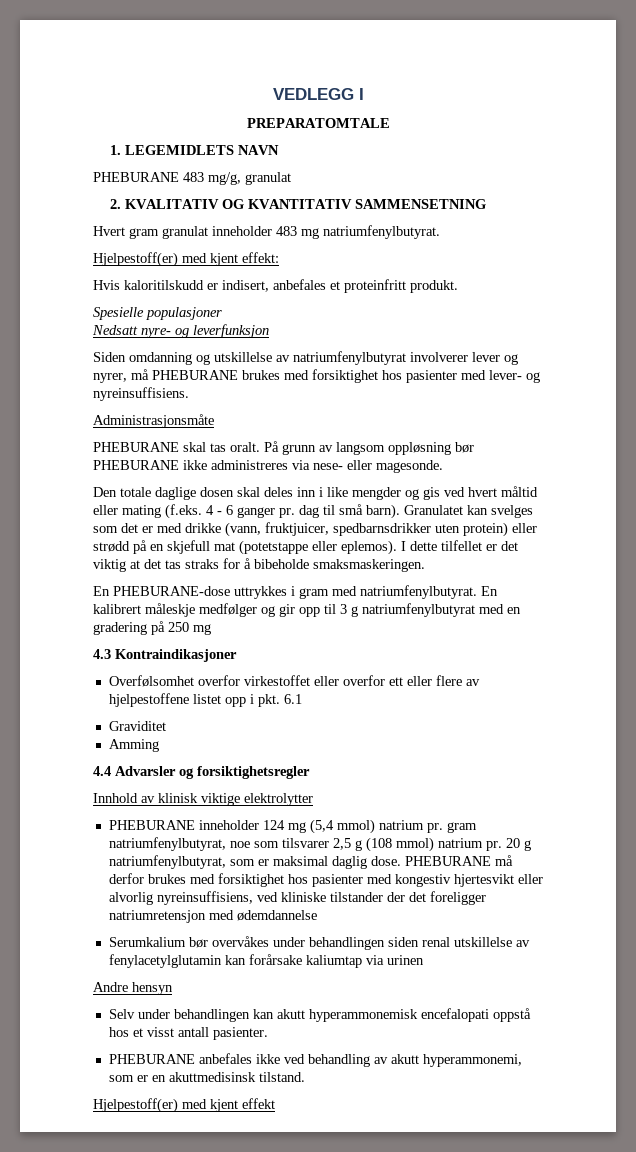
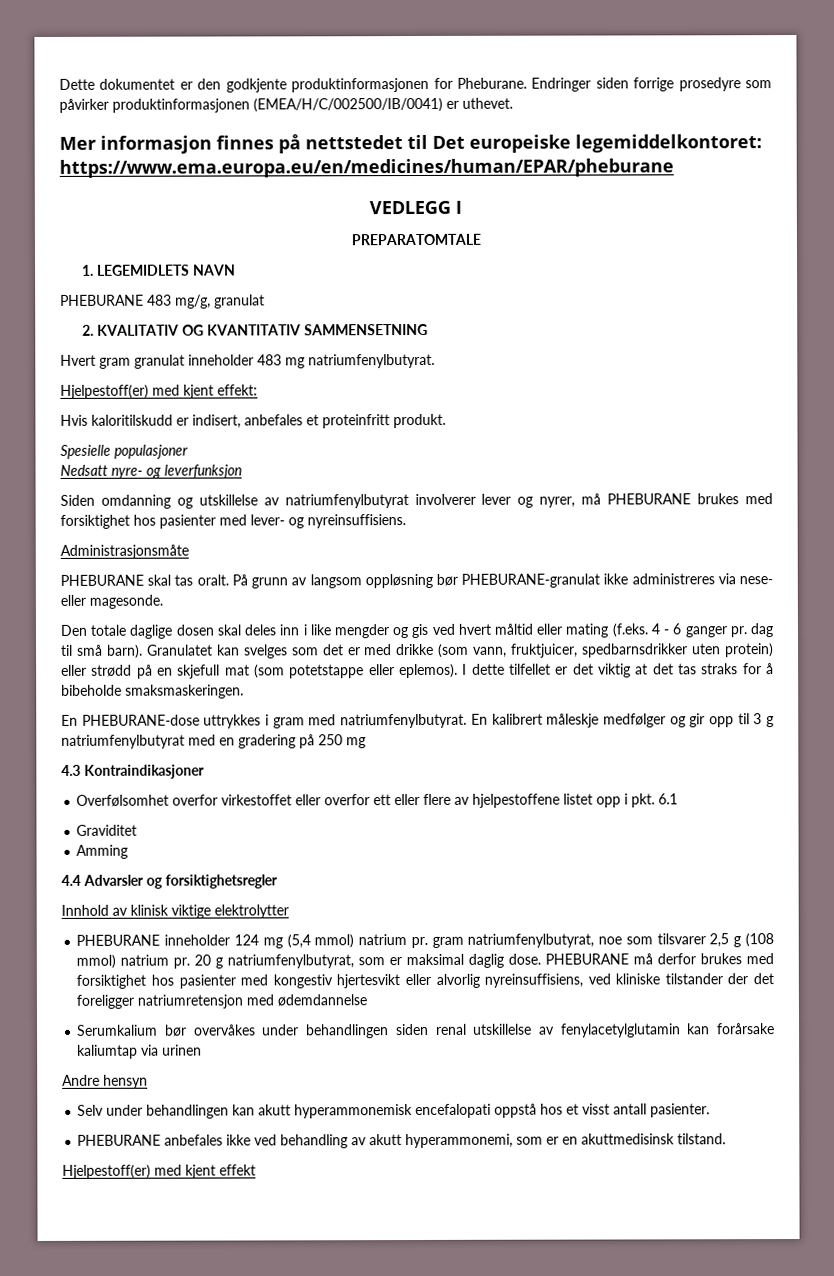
(272, 94) none -> [59,77,772,93] [59,97,513,113] [59,134,762,154] [59,158,674,178] Dette dokumentet er den godkjente produktinformasjonen for Pheburane. Endringer siden forrige prosedyre som påvirker produktinformasjonen (EMEA/H/C/002500/IB/0041) er uthevet. // Mer informasjon finnes på nettstedet til Det europeiske legemiddelkontoret: https://www.ema.europa.eu/en/medicines/human/EPAR/pheburane //
[93,460,179,470] PHEBURANE -> [461,573,601,588] PHEBURANE-granulat
[225,522,261,537] (vann, -> [438,643,508,658] (som vann,
[239,540,308,555] (potetstappe -> [254,664,365,679] (som potetstappe

